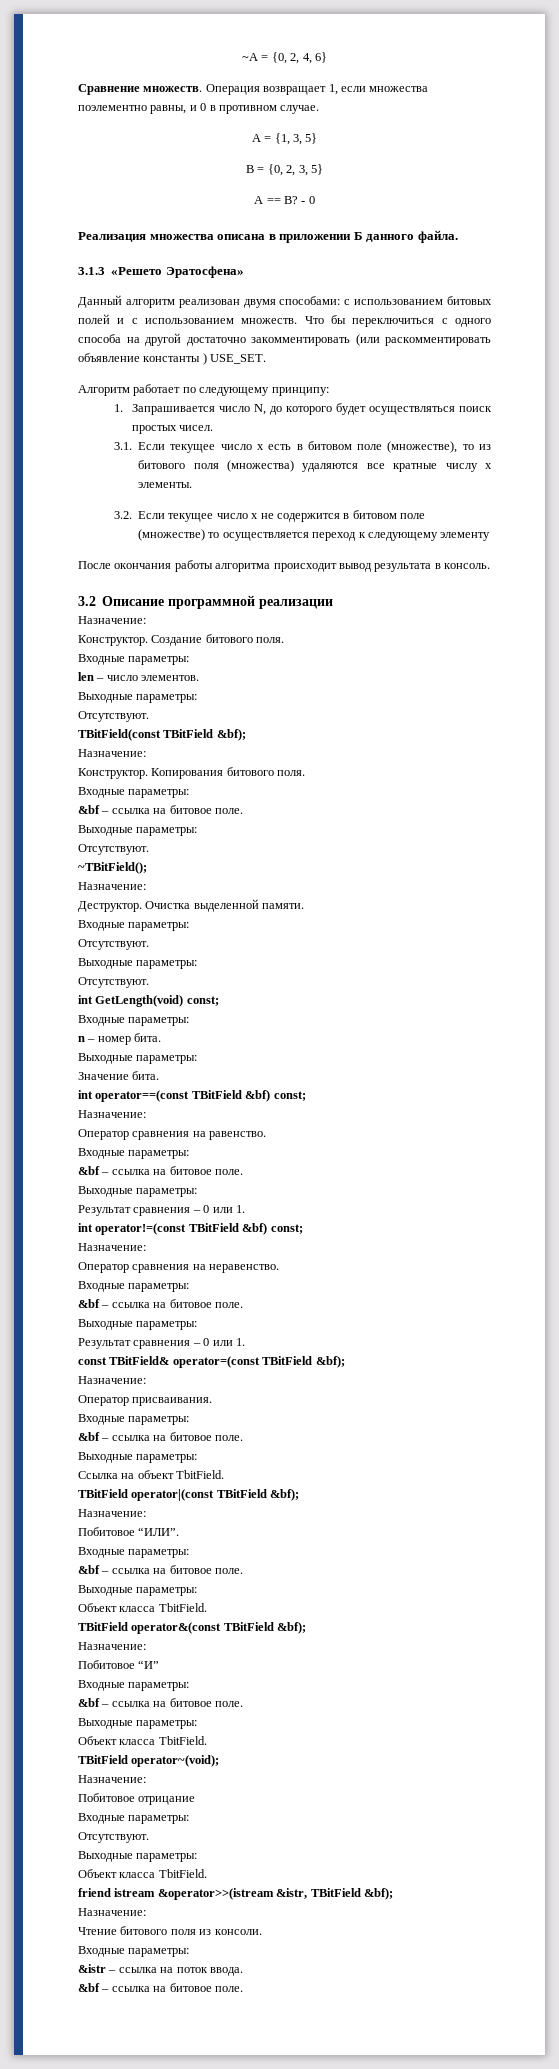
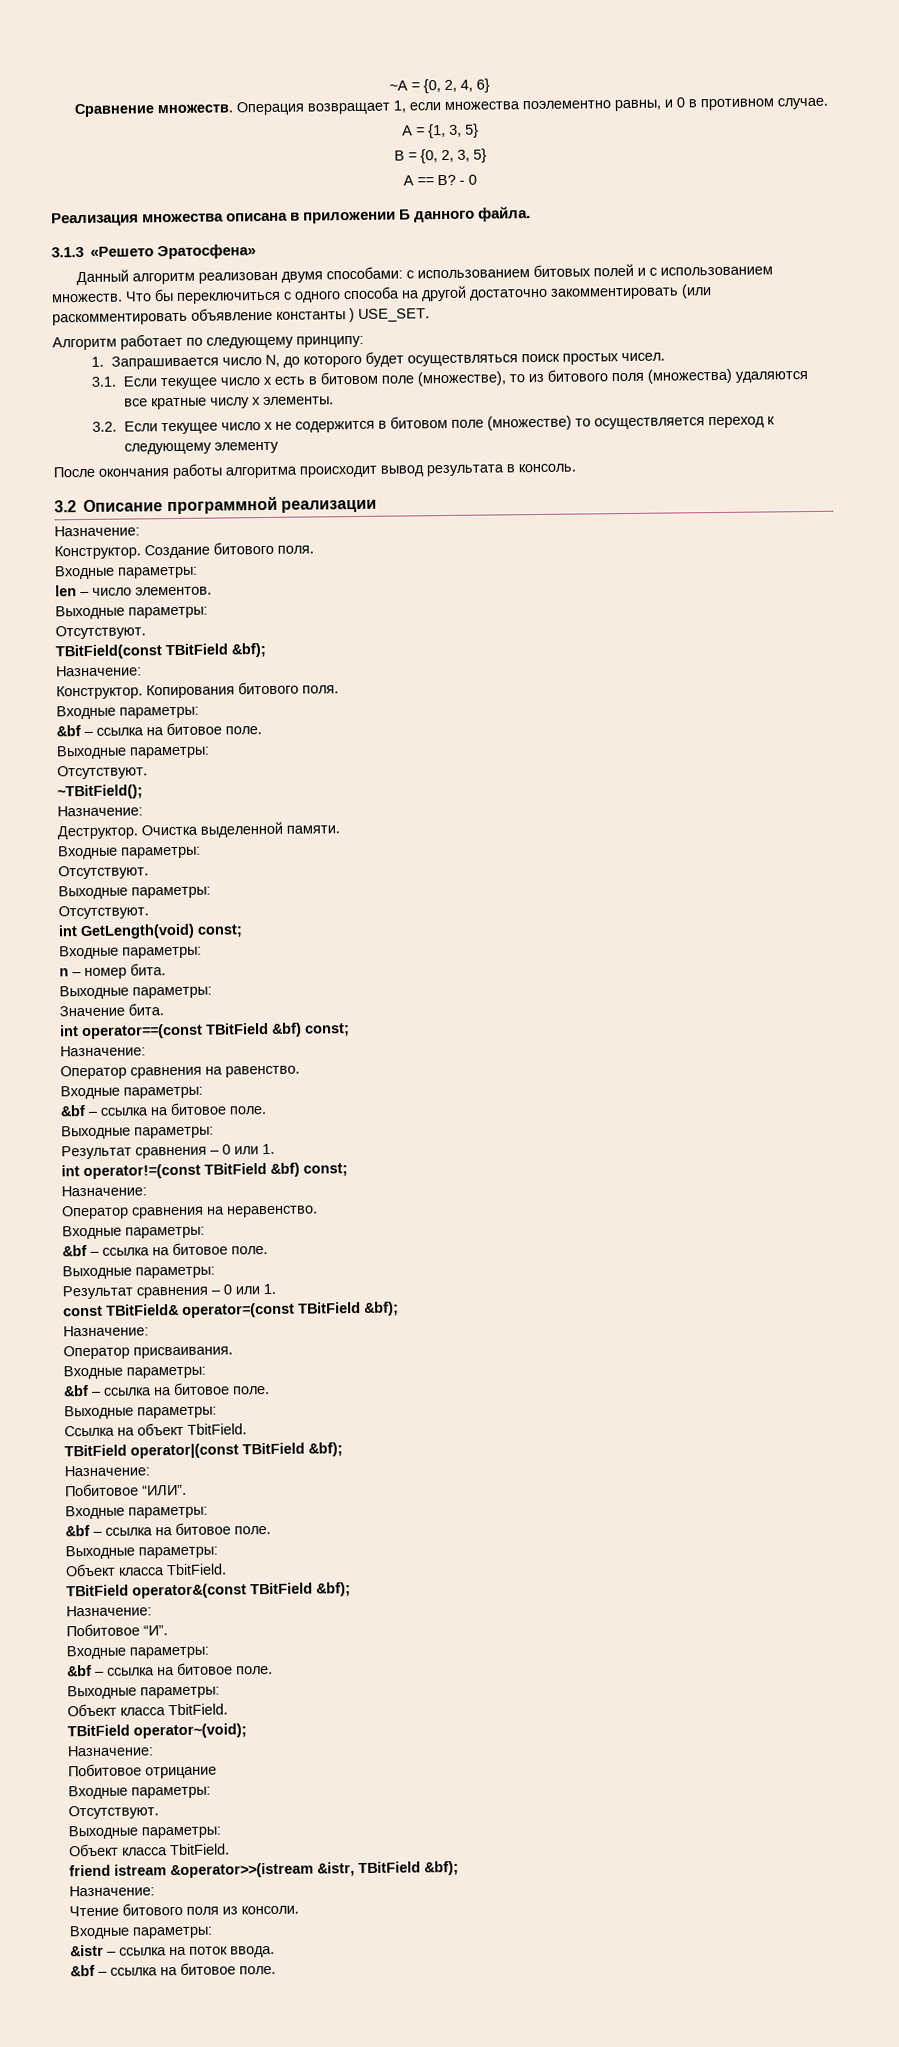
[138,1660,160,1669] “И” -> [143,1625,168,1636] “И”.

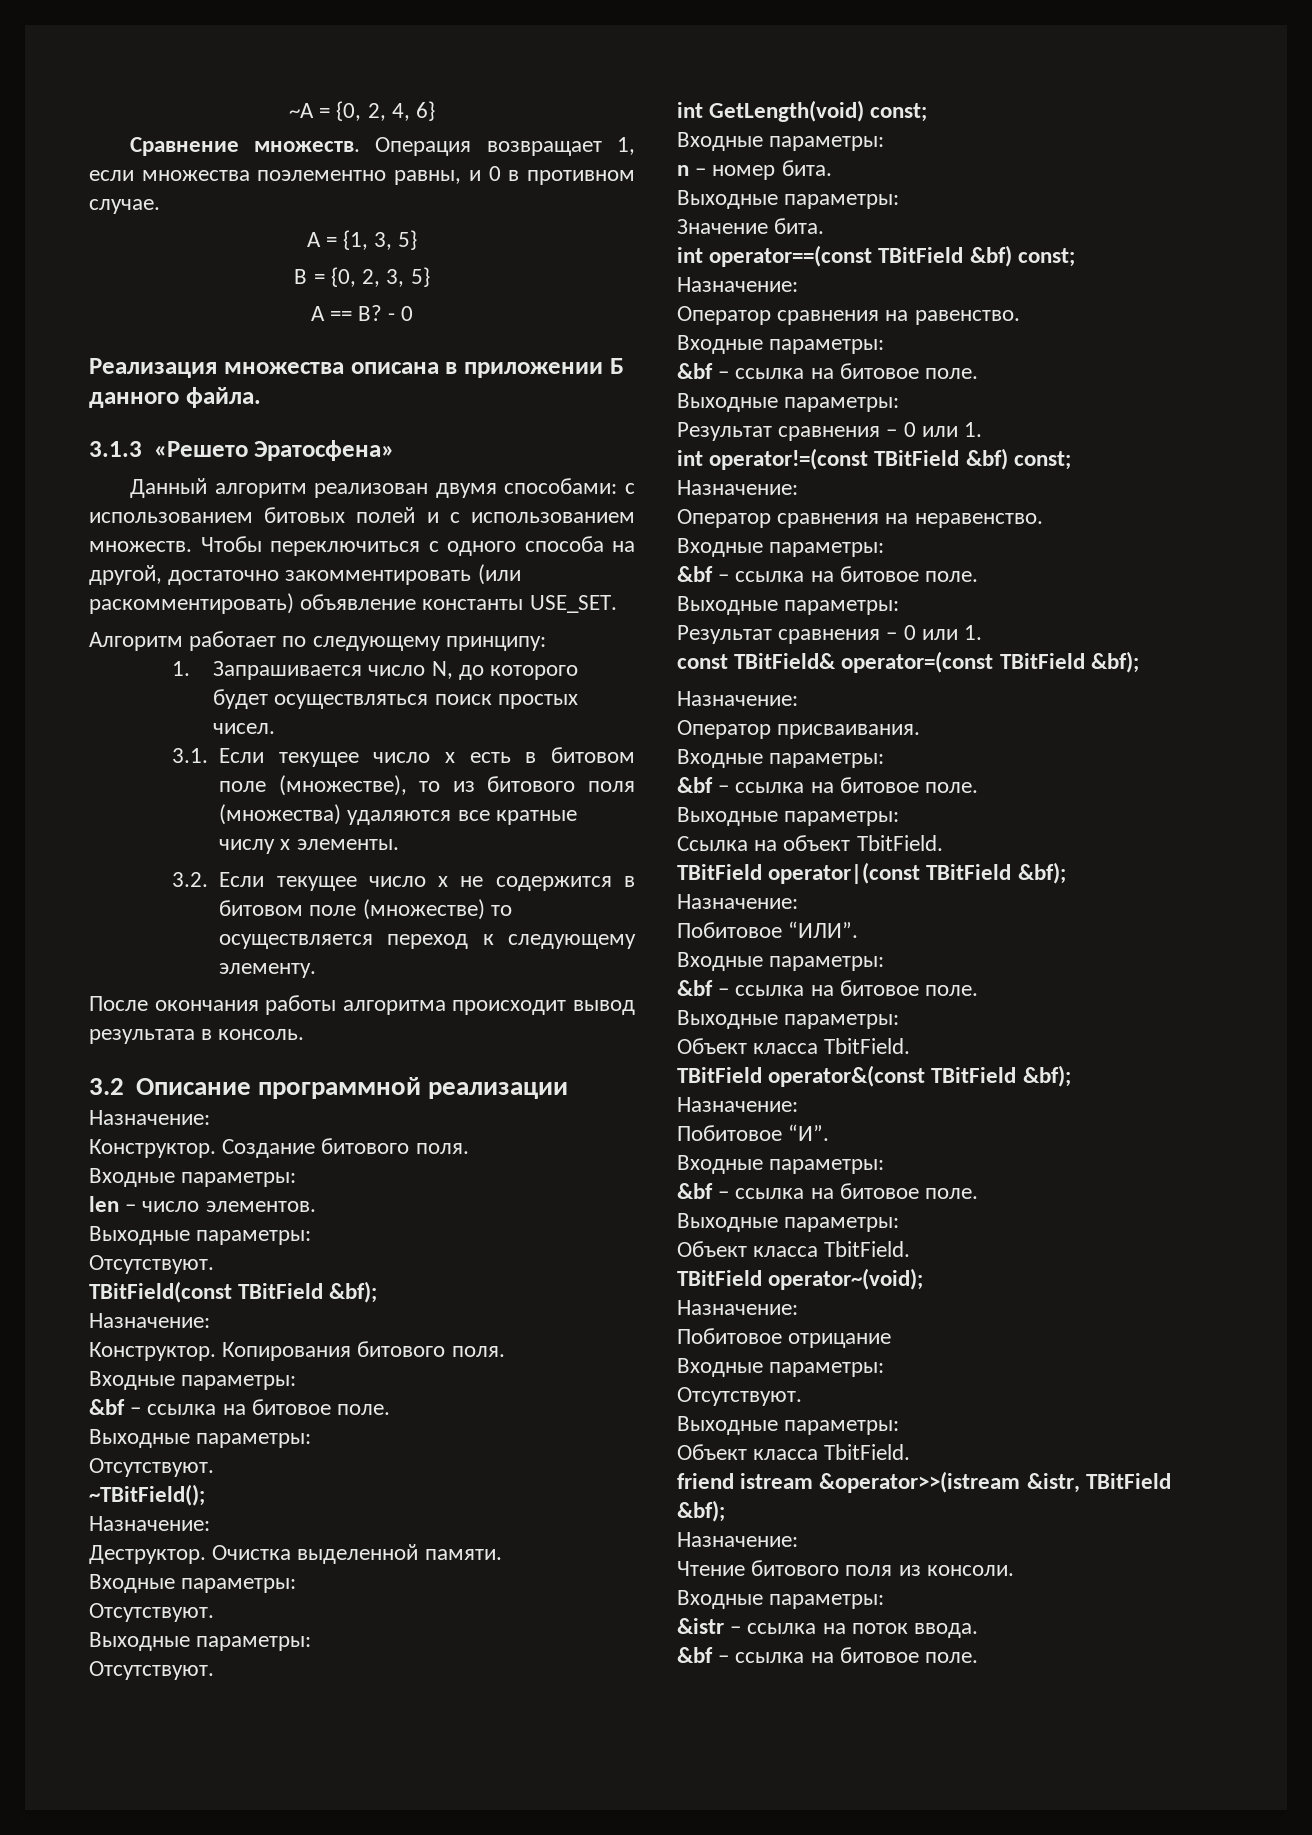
[125,288,174,302] Что бы -> [200,536,262,552] Чтобы
[421,285,467,302] другой -> [89,565,162,585] другой,
[52,312,188,326] раскомментировать -> [89,593,294,614] раскомментировать)
[349,308,355,323] ) -> (524, 604) none
[213,441,279,454] элементу -> [219,963,317,978] элементу.

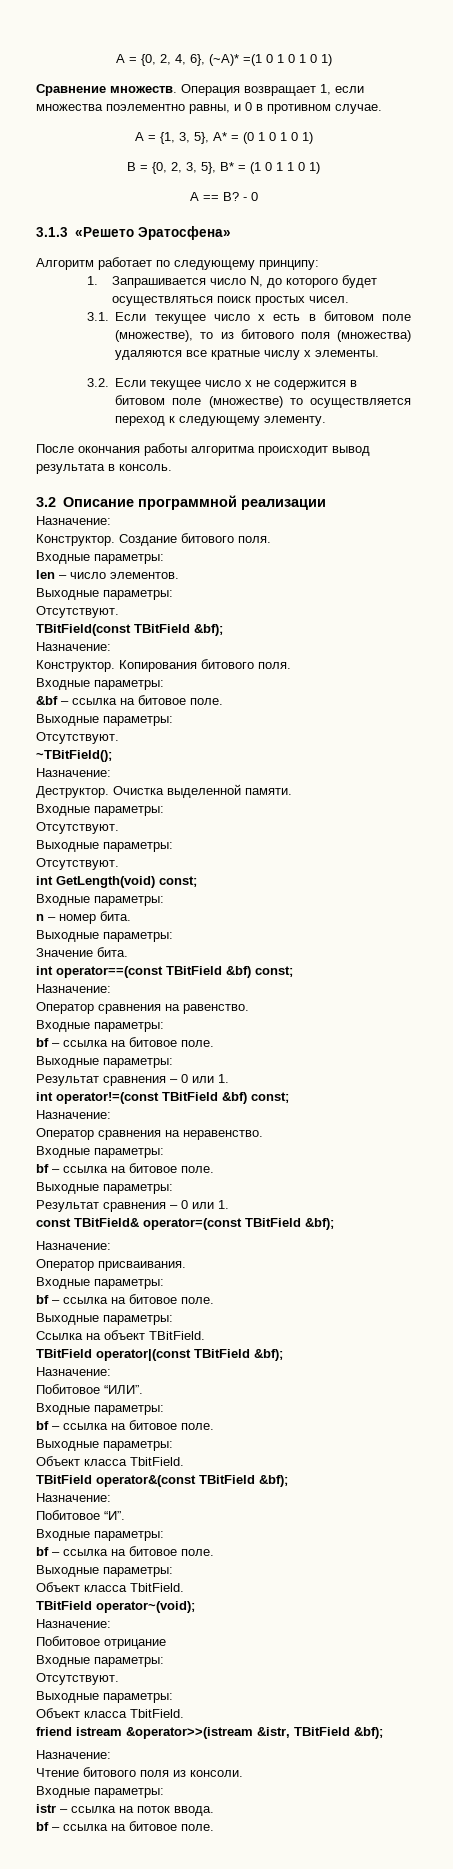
[288,103,314,118] ~A -> [115,54,125,63] A
[416,101,436,121] 6} -> [189,54,332,66] 6}, (~A)* =(1 0 1 0 1 0 1)
[398,230,418,250] 5} -> [193,132,313,144] 5}, A* = (0 1 0 1 0 1)
[410,267,430,287] 5} -> [201,162,320,174] 5}, B* = (1 0 1 1 0 1)
[89,358,624,378] [89,387,261,408] [89,440,395,461] [129,478,635,498] [89,507,635,523] [89,536,635,556] [89,564,521,585] [89,593,617,614] Реализация множества описана в приложении Б данного файла. // 3.1.3 «Решето Эратосфена» // Данный алгоритм реализован двумя способами: с использованием битовых полей и с использованием множеств. Чтобы переключиться с одного способа на другой, достаточно закомментировать (или раскомментировать) объявление константы USE_SET. -> [36,226,231,240] 3.1.3 «Решето Эратосфена»
[677,363,713,379] &bf -> [36,1038,49,1047] bf
[677,566,713,582] &bf -> [36,1164,49,1173] bf
[677,777,713,793] &bf -> [36,1295,49,1304] bf
[856,835,943,851] TbitField. -> [149,1331,205,1340] TBitField.
[677,980,713,996] &bf -> [36,1421,49,1430] bf
[677,1183,713,1199] &bf -> [36,1547,49,1556] bf
[677,1618,724,1634] &istr -> [36,1804,56,1813] istr
[677,1647,713,1663] &bf -> [36,1822,49,1831] bf

